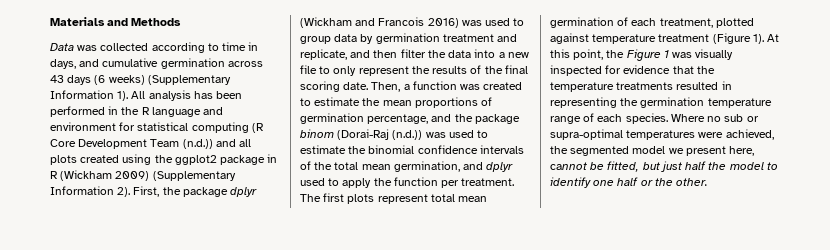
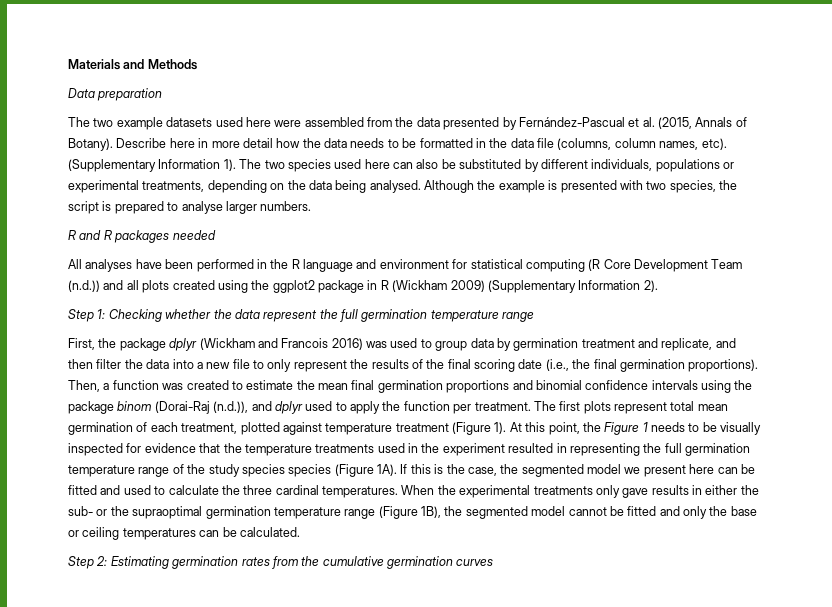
[77,42,259,53] [50,58,263,69] [50,75,231,85] [50,90,213,101] was collected according to time in days, and cumulative germination across 43 days (6 weeks) (Supplementary Information 1). All analysis has -> [97,88,163,101] [68,117,747,130] [68,138,727,151] [68,159,734,172] [68,180,737,193] [68,201,312,214] [68,230,216,243] [68,259,162,272] preparation // The two example datasets used here were assembled from the data presented by Fernández-Pascual et al. (2015, Annals of Botany). Describe here in more detail how the data needs to be formatted in the data file (columns, column names, etc). (Supplementary Information 1). The two species used here can also be substituted by different individuals, populations or experimental treatments, depending on the data being analysed. Although the example is presented with two species, the script is prepared to analyse larger numbers. // R and R packages needed // All analyses have
(131, 192) none -> [68,309,535,322] // Step 1: Checking whether the data represent the full germination temperature range //
[343,82,369,90] date. -> [518,359,759,372] date (i.e., the final germination proportions).
[414,97,493,108] [300,113,520,124] [300,129,489,140] [300,145,524,154] [300,161,460,172] proportions of germination percentage, and the package binom (Dorai-Raj (n.d.)) was used to estimate the binomial confidence intervals of the total mean germination, -> [351,380,753,393] [68,401,249,414] final germination proportions and binomial confidence intervals using the package binom (Dorai-Raj (n.d.)),
[672,52,693,58] was -> [651,422,717,432] needs to be
(674, 86) none -> [377,443,505,456] used in the experiment
(639, 102) none -> [664,443,682,453] full
[597,113,759,124] [550,129,774,140] each species. Where no sub or supra-optimal temperatures were achieved, -> [187,464,497,477] the study species species (Figure 1A). If this is the case,
[729,146,755,156] [550,161,778,172] [550,177,709,188] here, cannot be fitted, but just half the model to identify one half or the other. -> [689,464,755,474] [68,485,759,498] [68,506,757,519] [68,527,300,540] [68,556,494,569] here can be fitted and used to calculate the three cardinal temperatures. When the experimental treatments only gave results in either the sub- or the supraoptimal germination temperature range (Figure 1B), the segmented model cannot be fitted and only the base or ceiling temperatures can be calculated. // Step 2: Estimating germination rates from the cumulative germination curves

